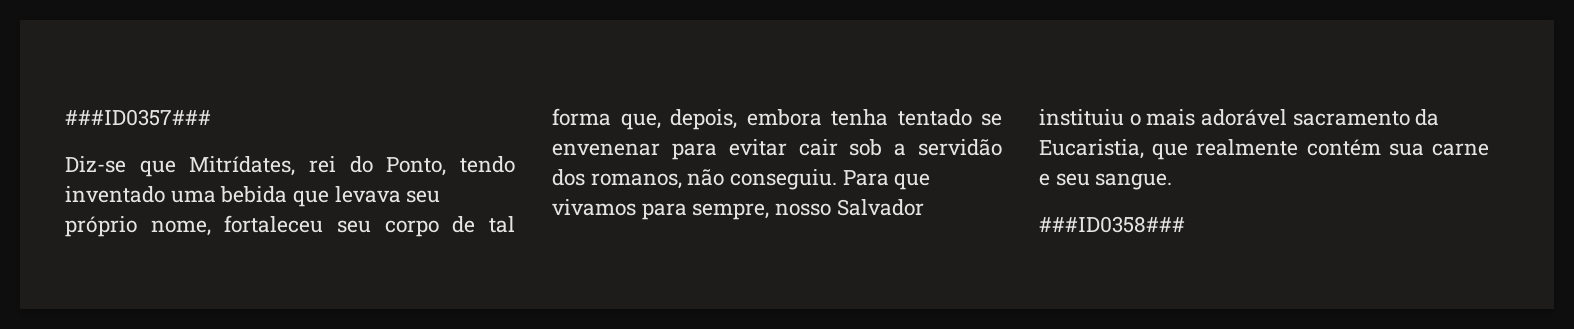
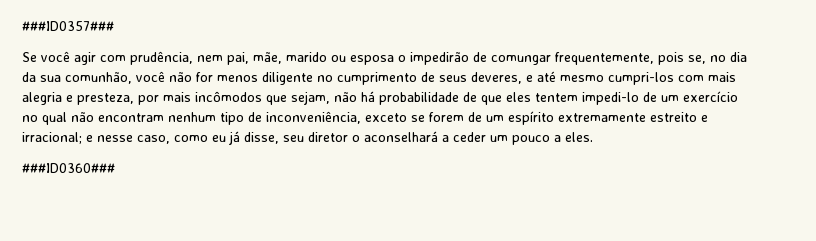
[65,156,515,177] [65,186,441,207] [65,215,516,237] [552,108,1002,130] [552,139,1002,160] [552,169,931,190] [552,199,924,220] [1039,109,1440,126] [1039,139,1489,160] [1039,173,1173,190] [1039,216,1185,233] Diz-se que Mitrídates, rei do Ponto, tendo inventado uma bebida que levava seu próprio nome, fortaleceu seu corpo de tal forma que, depois, embora tenha tentado se envenenar para evitar cair sob a servidão dos romanos, não conseguiu. Para que vivamos para sempre, nosso Salvador instituiu o mais adorável sacramento da Eucaristia, que realmente contém sua carne e seu sangue. // ###ID0358### -> [22,51,747,65] [22,71,736,85] [22,91,738,105] [22,111,708,125] [22,131,593,145] [22,163,115,173] Se você agir com prudência, nem pai, mãe, marido ou esposa o impedirão de comungar frequentemente, pois se, no dia da sua comunhão, você não for menos diligente no cumprimento de seus deveres, e até mesmo cumpri-los com mais alegria e presteza, por mais incômodos que sejam, não há probabilidade de que eles tentem impedi-lo de um exercício no qual não encontram nenhum tipo de inconveniência, exceto se forem de um espírito extremamente estreito e irracional; e nesse caso, como eu já disse, seu diretor o aconselhará a ceder um pouco a eles. // ###ID0360###

